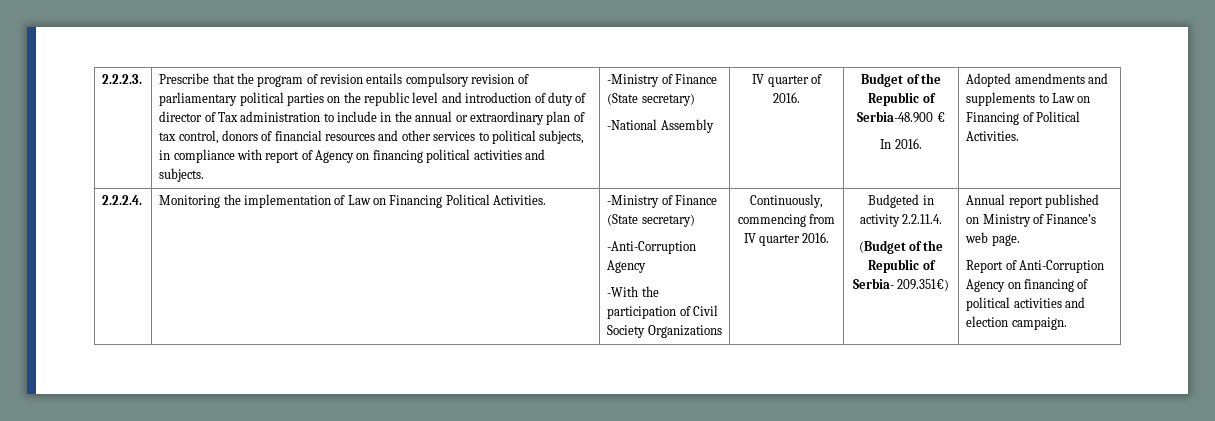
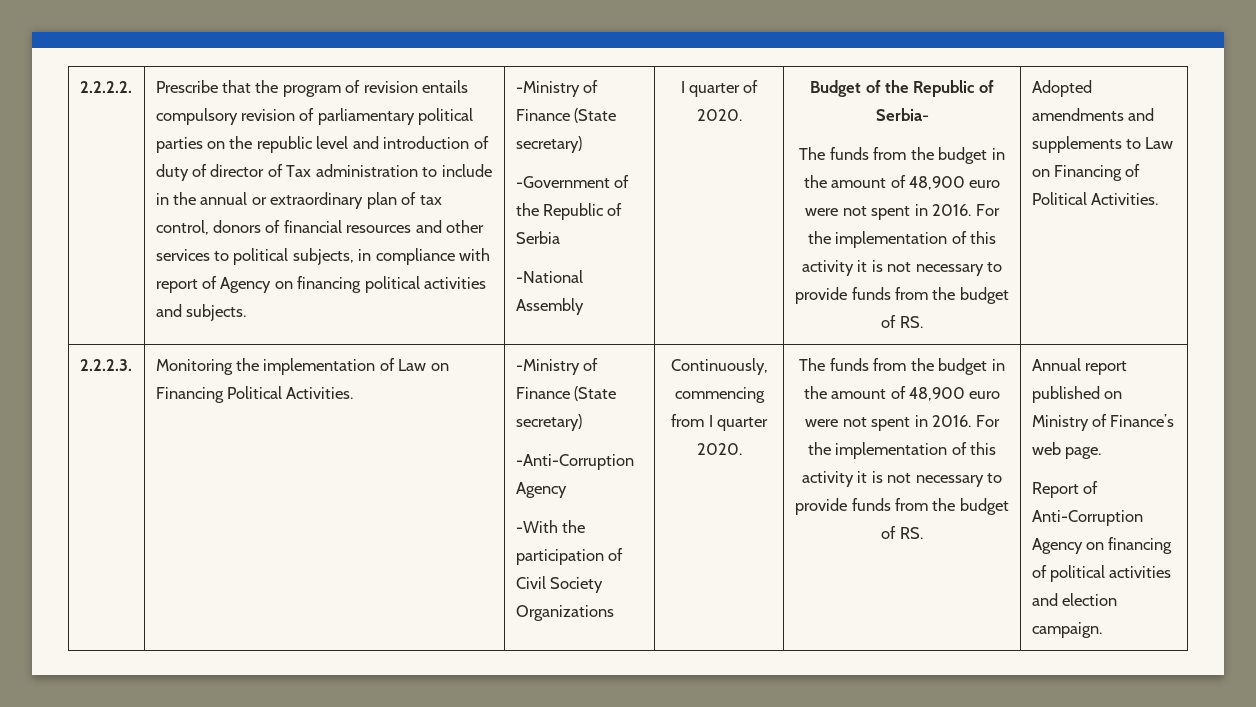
[102,74,143,84] 2.2.2.3. -> [79,81,132,93] 2.2.2.2.
(695, 99) none -> [515,175,629,188] [515,203,623,220] [515,231,560,244] // -Government of the Republic of Serbia
[752,74,765,84] IV -> [680,81,685,93] I
[773,92,800,103] 2016. -> [696,109,742,121] 2020.
[857,111,945,123] [880,138,922,149] Serbia-48.900 € // In 2016. -> [875,108,929,121] [799,147,1005,164] [803,175,1001,190] [805,204,1000,220] [807,231,997,248] [801,260,1003,276] [795,287,1009,304] [881,315,923,328] Serbia- // The funds from the budget in the amount of 48,900 euro were not spent in 2016. For the implementation of this activity it is not necessary to provide funds from the budget of RS.
[102,195,143,205] 2.2.2.4. -> [79,359,132,371] 2.2.2.3.
[743,232,830,246] [868,194,934,208] [859,214,943,227] [858,240,944,254] [868,259,936,273] [852,278,950,291] IV quarter 2016. | Budgeted in activity 2.2.11.4. // (Budget of the Republic of Serbia- 209.351€) -> [708,415,768,431] [696,443,742,455] [799,358,1005,375] [803,386,1001,401] [805,415,1000,431] [807,442,997,459] [801,471,1003,487] [795,498,1009,515] [881,526,923,539] I quarter 2020. | The funds from the budget in the amount of 48,900 euro were not spent in 2016. For the implementation of this activity it is not necessary to provide funds from the budget of RS.

